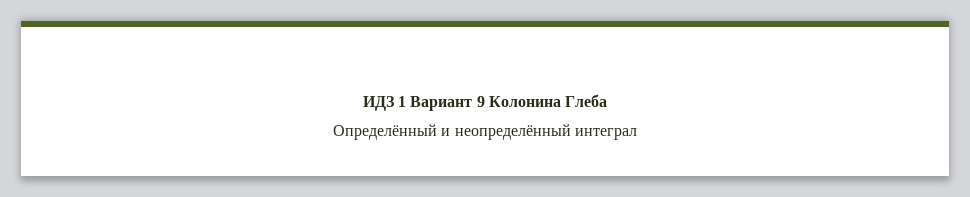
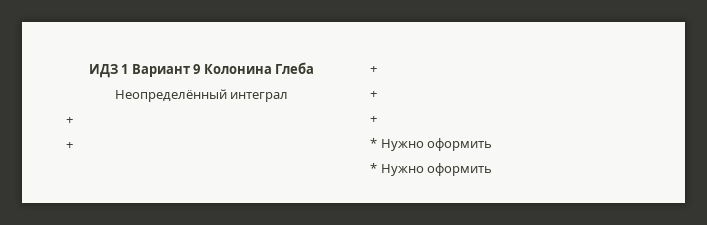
[333,124,637,140] Определённый и неопределённый интеграл -> [114,89,289,102] [66,117,73,124] [66,142,73,149] [370,66,377,73] [370,91,377,98] [370,116,377,123] [370,138,493,151] [370,163,493,176] Неопределённый интеграл // + // + // + // + // + // * Нужно оформить // * Нужно оформить

